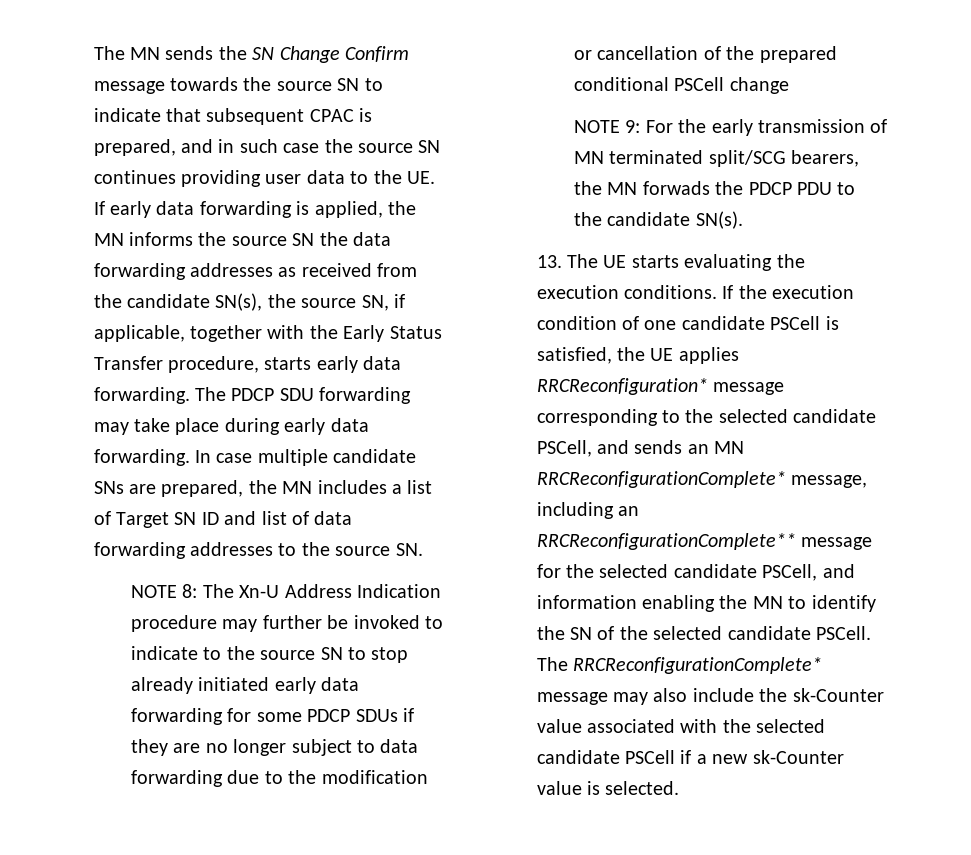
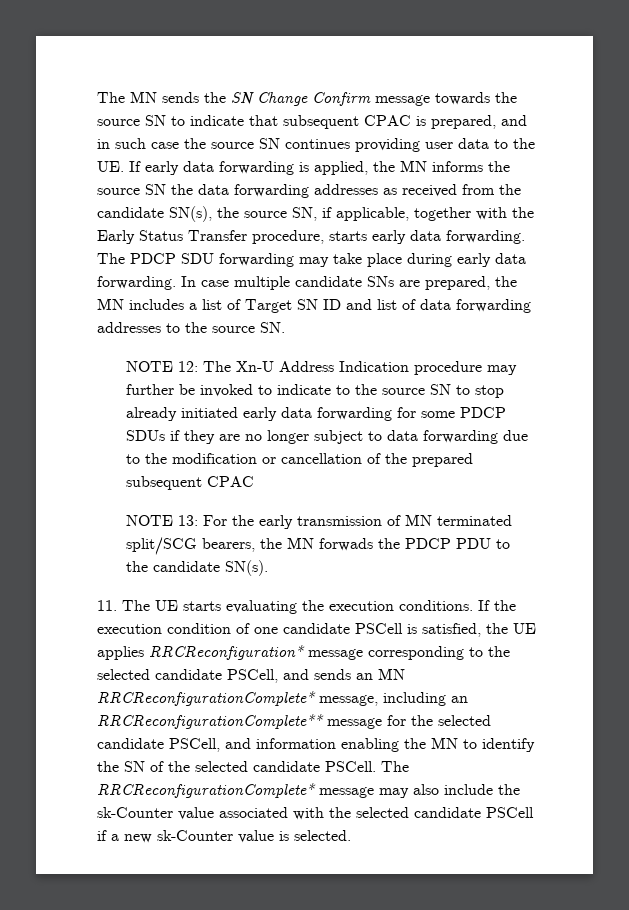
[182,584,198,598] 8: -> [178,361,199,372] 12:
[573,77,789,94] [573,120,641,133] conditional PSCell change // NOTE 9: -> [126,476,255,490] [126,515,199,526] subsequent CPAC // NOTE 13:
[536,255,562,268] 13. -> [97,600,118,611] 11.

